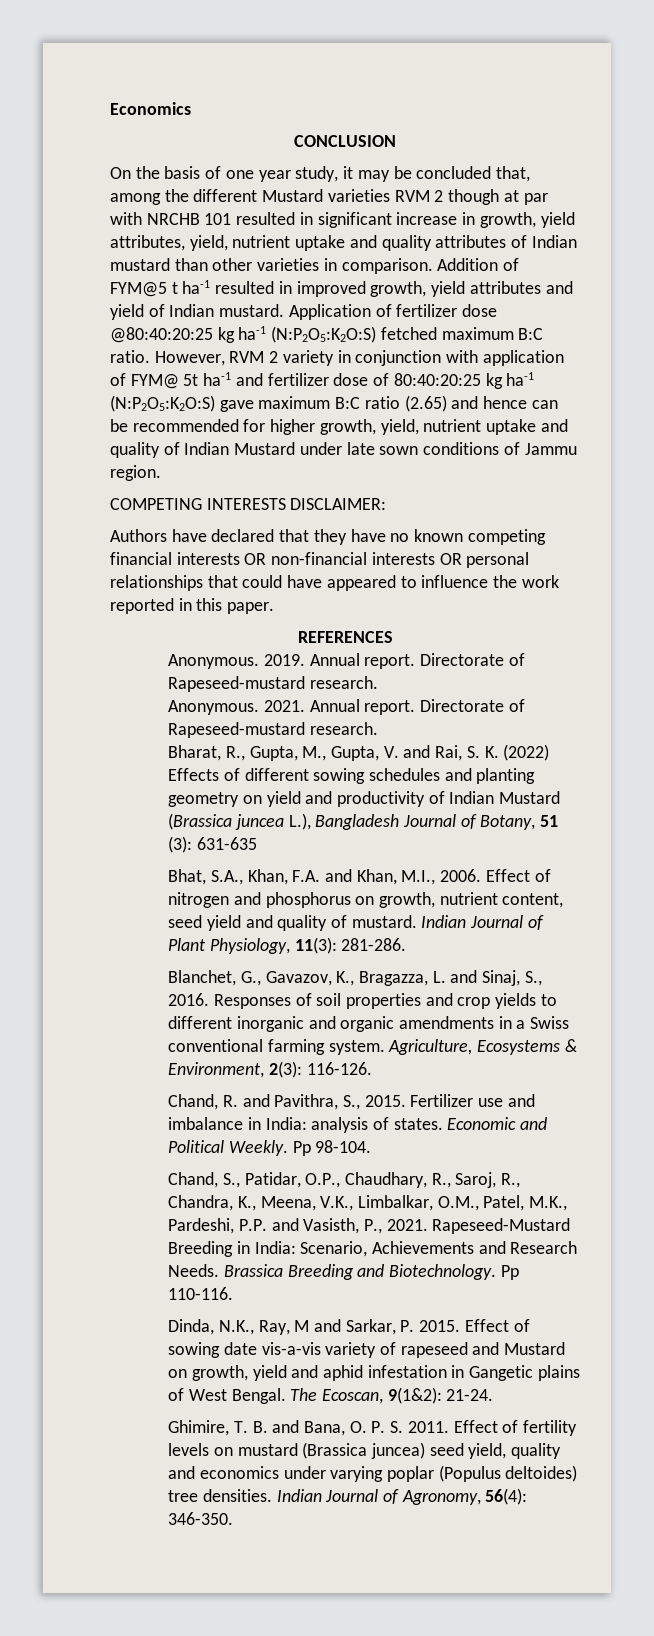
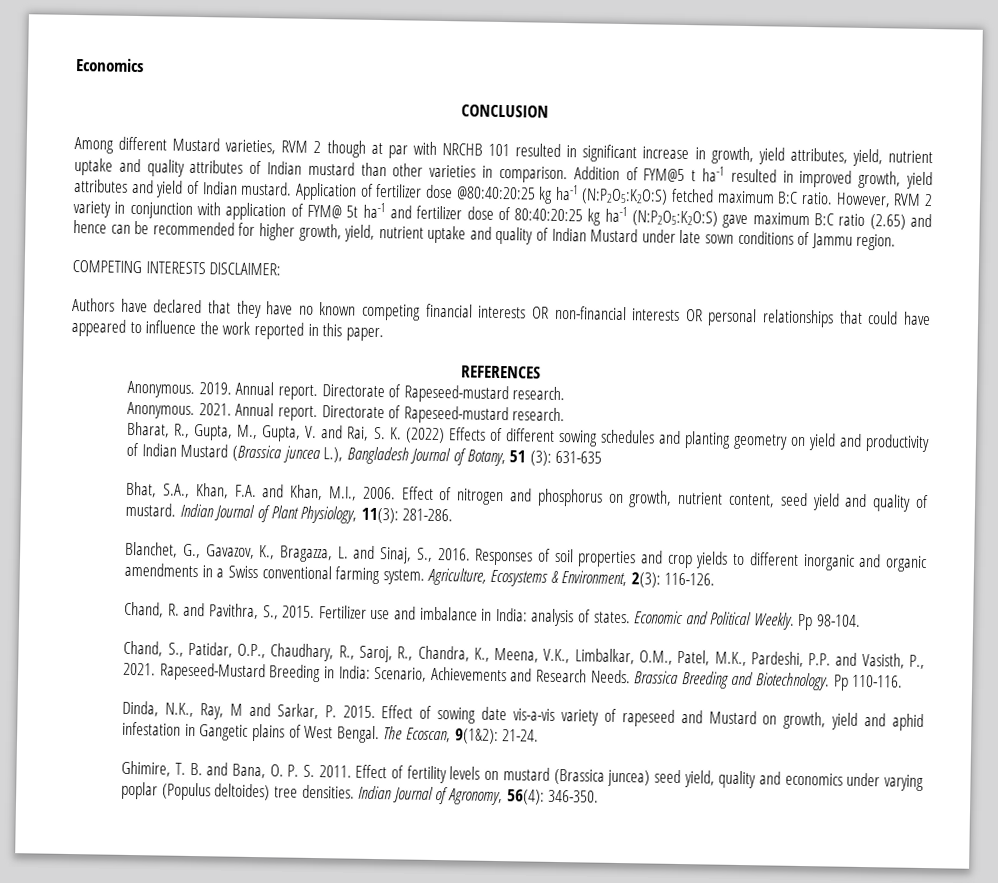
[110,166,530,182] [110,189,189,205] On the basis of one year study, it may be concluded that, among the -> [74,137,114,154] Among
[327,189,390,202] varieties -> [225,139,277,155] varieties,

